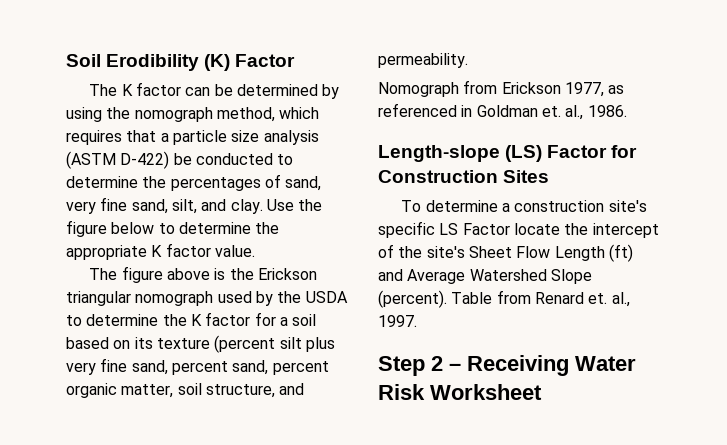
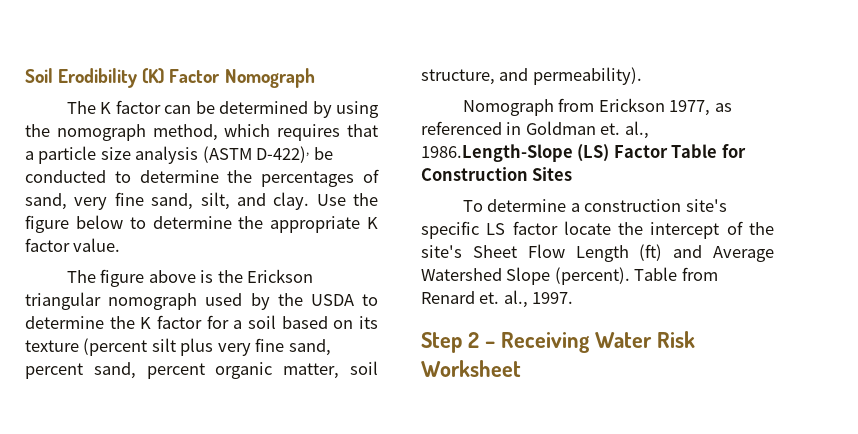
(296, 60) none -> [224,68,315,88] Nomograph
[120,151,170,169] D-422) -> [256,146,310,163] D-422),
[378,53,468,68] permeability. -> [532,67,642,85] permeability).
[587,105,627,117] [378,145,500,162] 1986. // Length-slope -> [421,144,573,162] 1986.Length-Slope
(608, 151) none -> [671,144,718,158] Table
[462,223,510,235] Factor -> [512,221,558,235] factor

